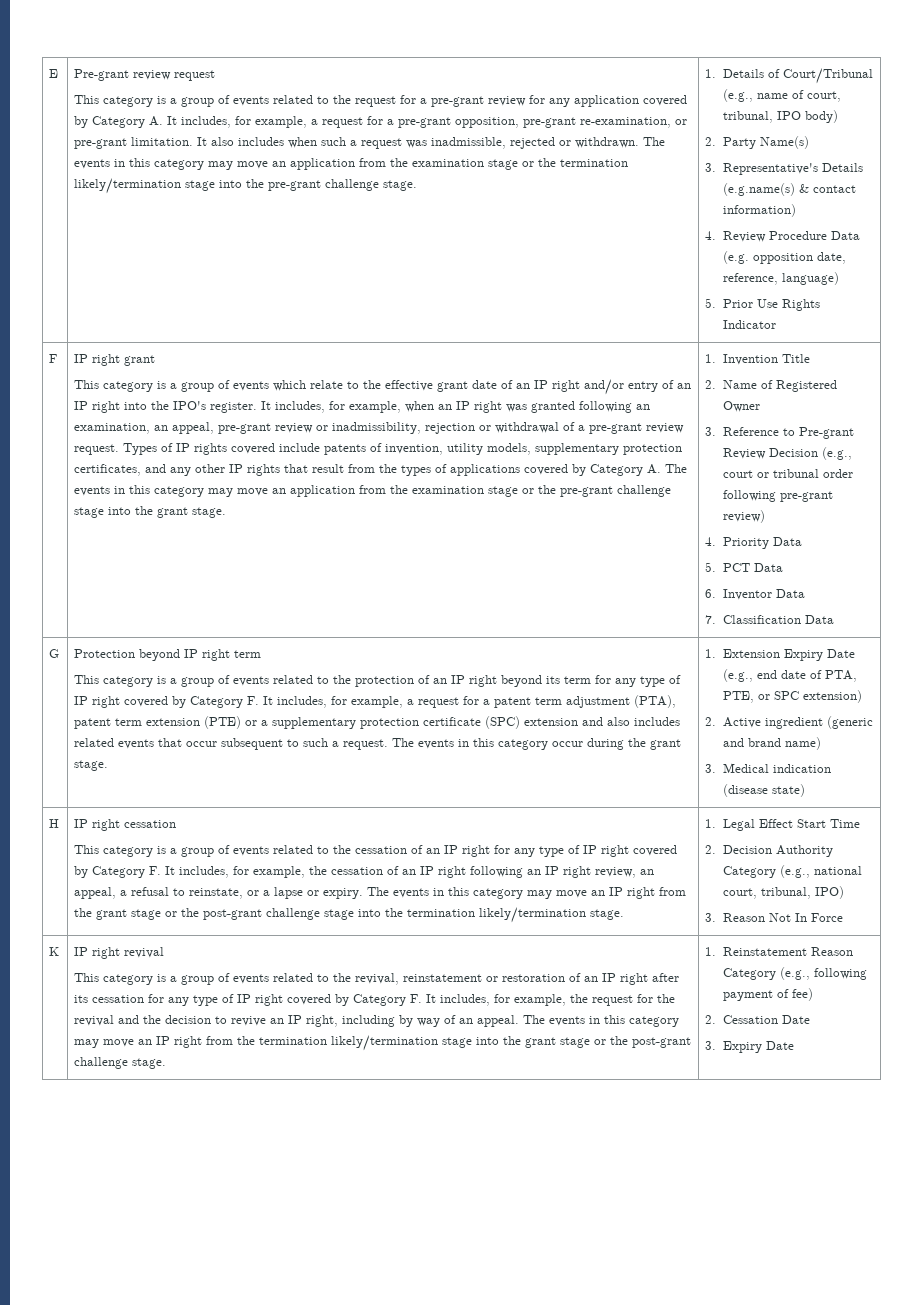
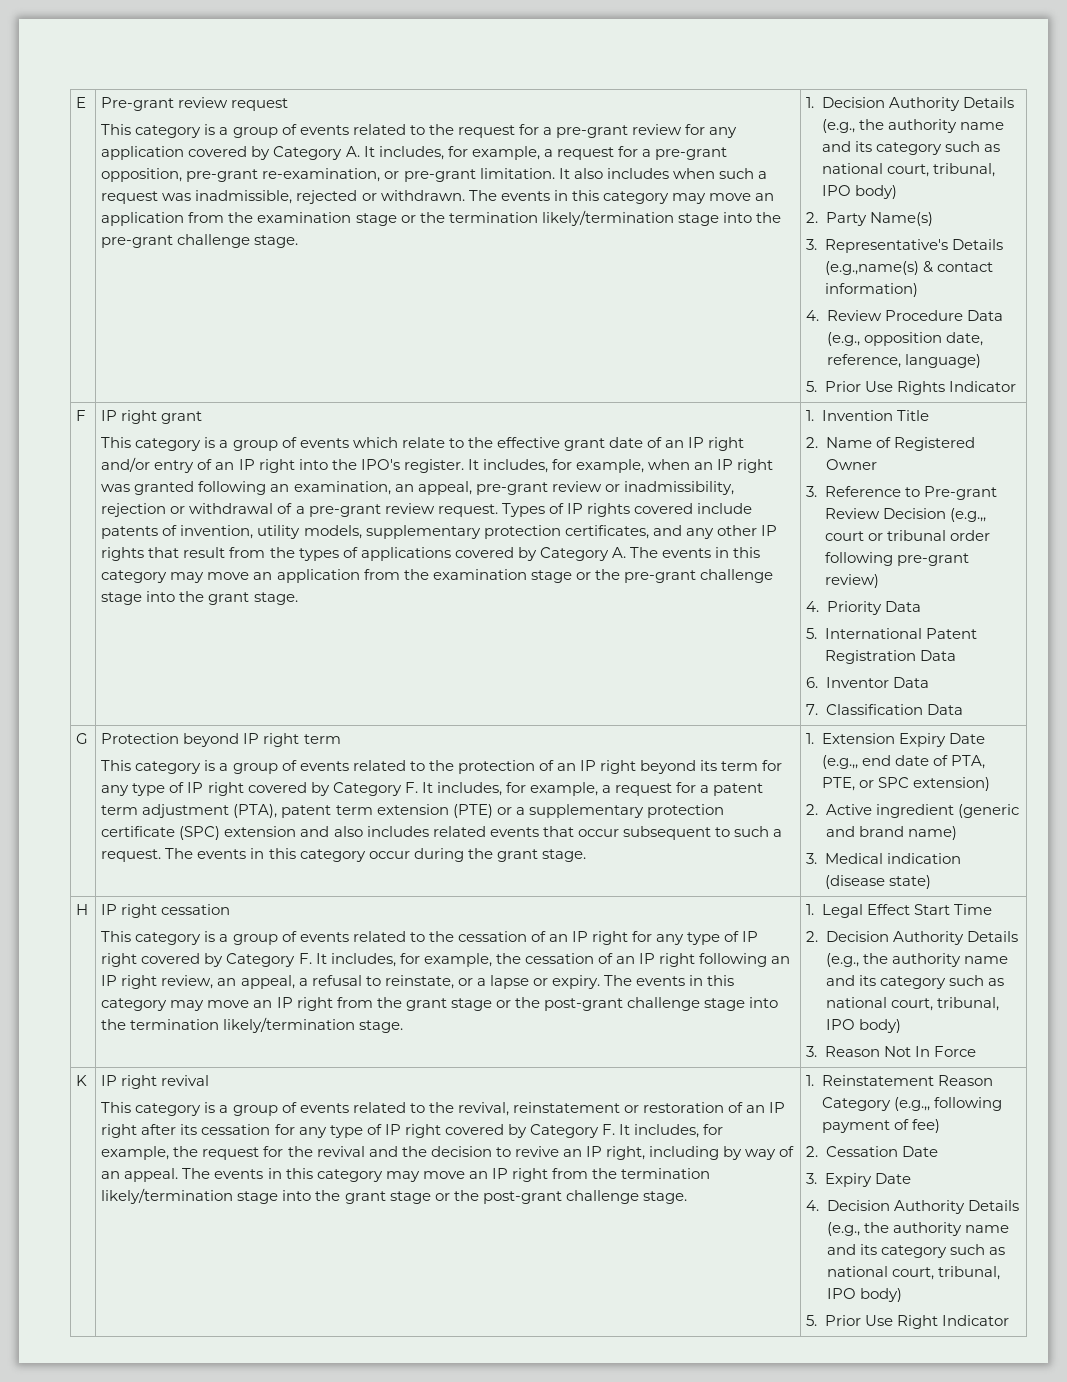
[722,68,873,84] [722,89,804,102] Details of Court/Tribunal (e.g., name of -> [821,97,1014,111] [821,119,1004,133] [821,141,1000,155] [821,163,883,174] Decision Authority Details (e.g., the authority name and its category such as national
[722,183,795,196] (e.g.name(s) -> [824,261,919,275] (e.g.,name(s)
[722,251,749,264] (e.g. -> [826,332,860,346] (e.g.,
[821,447,852,460] (e.g., -> [949,508,986,522] (e.g.,,
[722,563,750,572] PCT -> [824,628,977,639] [824,650,916,664] International Patent Registration
[722,669,753,682] (e.g., -> [821,755,858,769] (e.g.,,
[722,865,862,878] [722,886,844,899] Category (e.g., national court, tribunal, IPO) -> [966,931,1018,942] [825,953,1008,967] [825,975,1004,989] [825,997,999,1011] [825,1019,901,1033] Details (e.g., the authority name and its category such as national court, tribunal, IPO body)
[779,967,810,980] (e.g., -> [893,1097,930,1111] (e.g.,,
(794, 1045) none -> [806,1200,1019,1214] [826,1222,1009,1236] [826,1244,1005,1258] [826,1266,1000,1280] [826,1288,902,1302] [806,1315,1009,1329] // 4. Decision Authority Details (e.g., the authority name and its category such as national court, tribunal, IPO body) // 5. Prior Use Right Indicator

